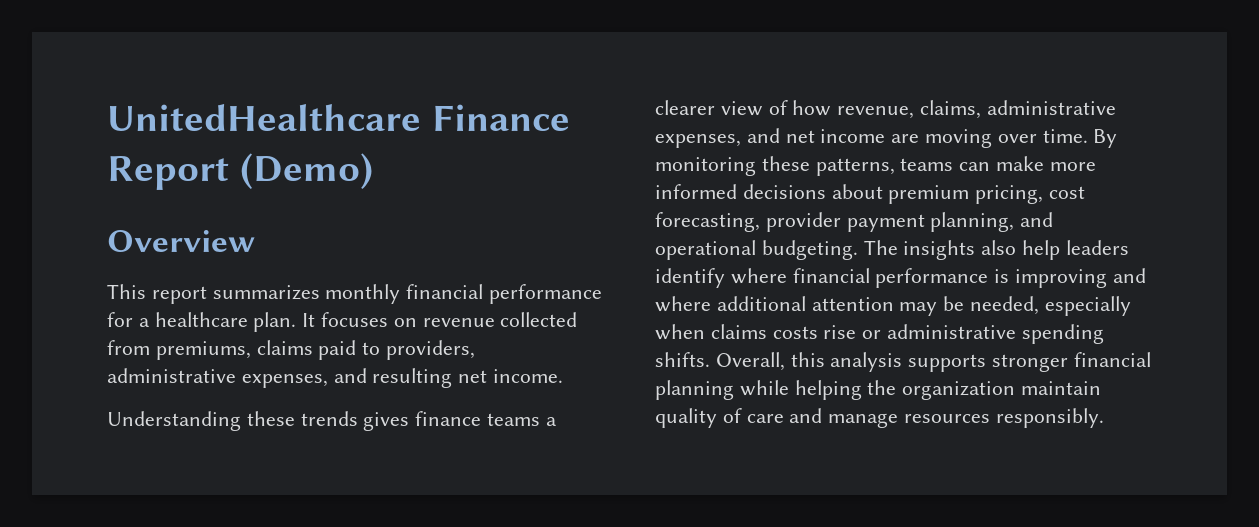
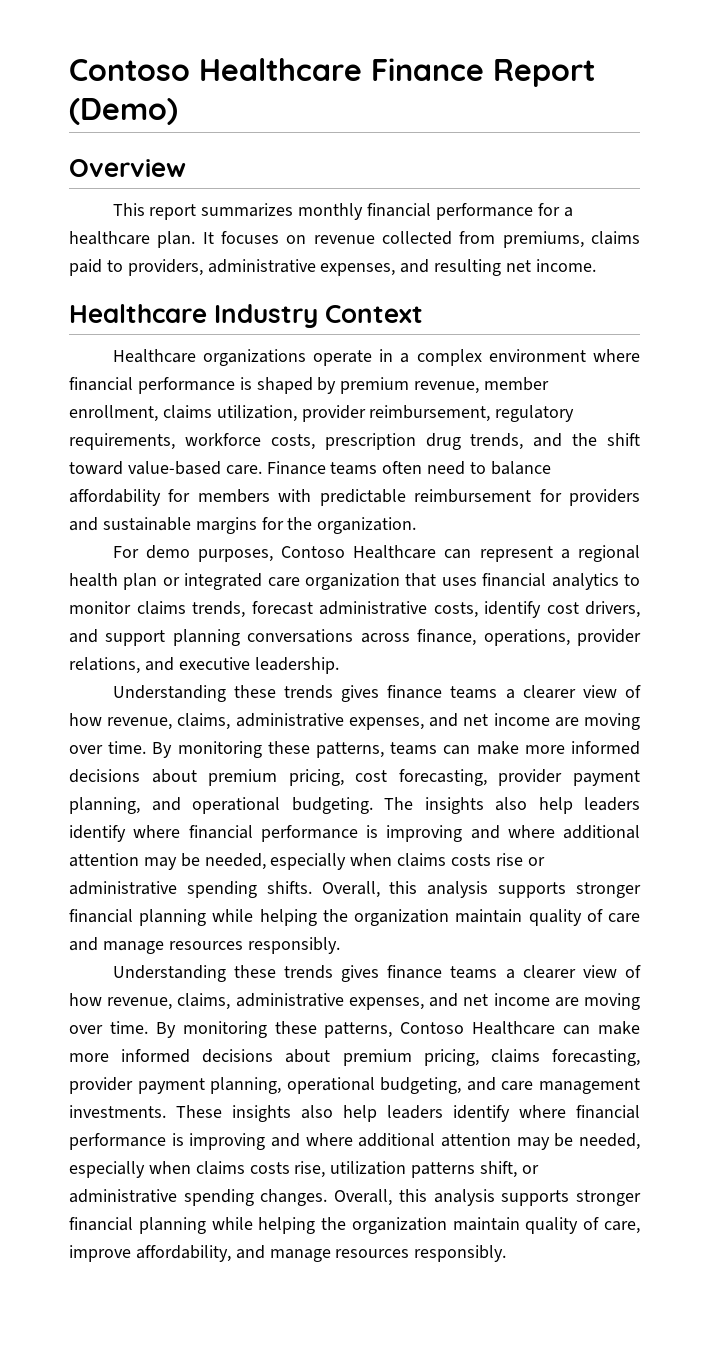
[107,104,421,131] UnitedHealthcare -> [69,58,362,81] Contoso Healthcare
(564, 376) none -> [69,304,424,328] [112,349,641,366] [69,377,550,394] [69,405,575,422] [69,433,640,450] [69,461,551,475] [69,489,640,506] [69,517,417,534] [112,545,641,562] [69,573,640,590] [69,601,640,618] [69,629,642,646] [69,657,339,674] // Healthcare Industry Context // Healthcare organizations operate in a complex environment where financial performance is shaped by premium revenue, member enrollment, claims utilization, provider reimbursement, regulatory requirements, workforce costs, prescription drug trends, and the shift toward value-based care. Finance teams often need to balance affordability for members with predictable reimbursement for providers and sustainable margins for the organization. // For demo purposes, Contoso Healthcare can represent a regional health plan or integrated care organization that uses financial analytics to monitor claims trends, forecast administrative costs, identify cost drivers, and support planning conversations across finance, operations, provider relations, and executive leadership.
(1104, 418) none -> [112,965,642,982] [69,993,640,1010] [69,1021,641,1038] [69,1049,641,1066] [69,1077,640,1094] [69,1105,640,1122] [69,1133,640,1150] [69,1161,539,1178] [69,1189,641,1206] [69,1217,640,1234] [69,1245,507,1262] // Understanding these trends gives finance teams a clearer view of how revenue, claims, administrative expenses, and net income are moving over time. By monitoring these patterns, Contoso Healthcare can make more informed decisions about premium pricing, claims forecasting, provider payment planning, operational budgeting, and care management investments. These insights also help leaders identify where financial performance is improving and where additional attention may be needed, especially when claims costs rise, utilization patterns shift, or administrative spending changes. Overall, this analysis supports stronger financial planning while helping the organization maintain quality of care, improve affordability, and manage resources responsibly.

